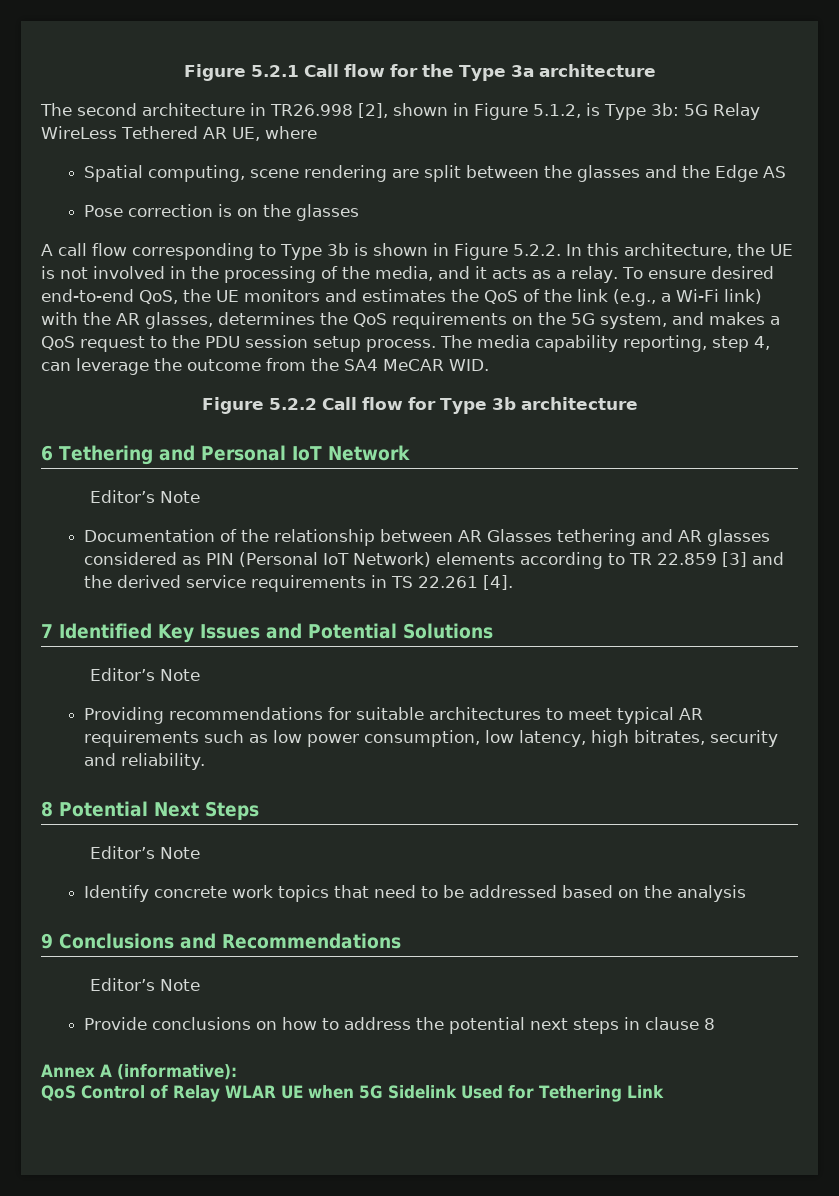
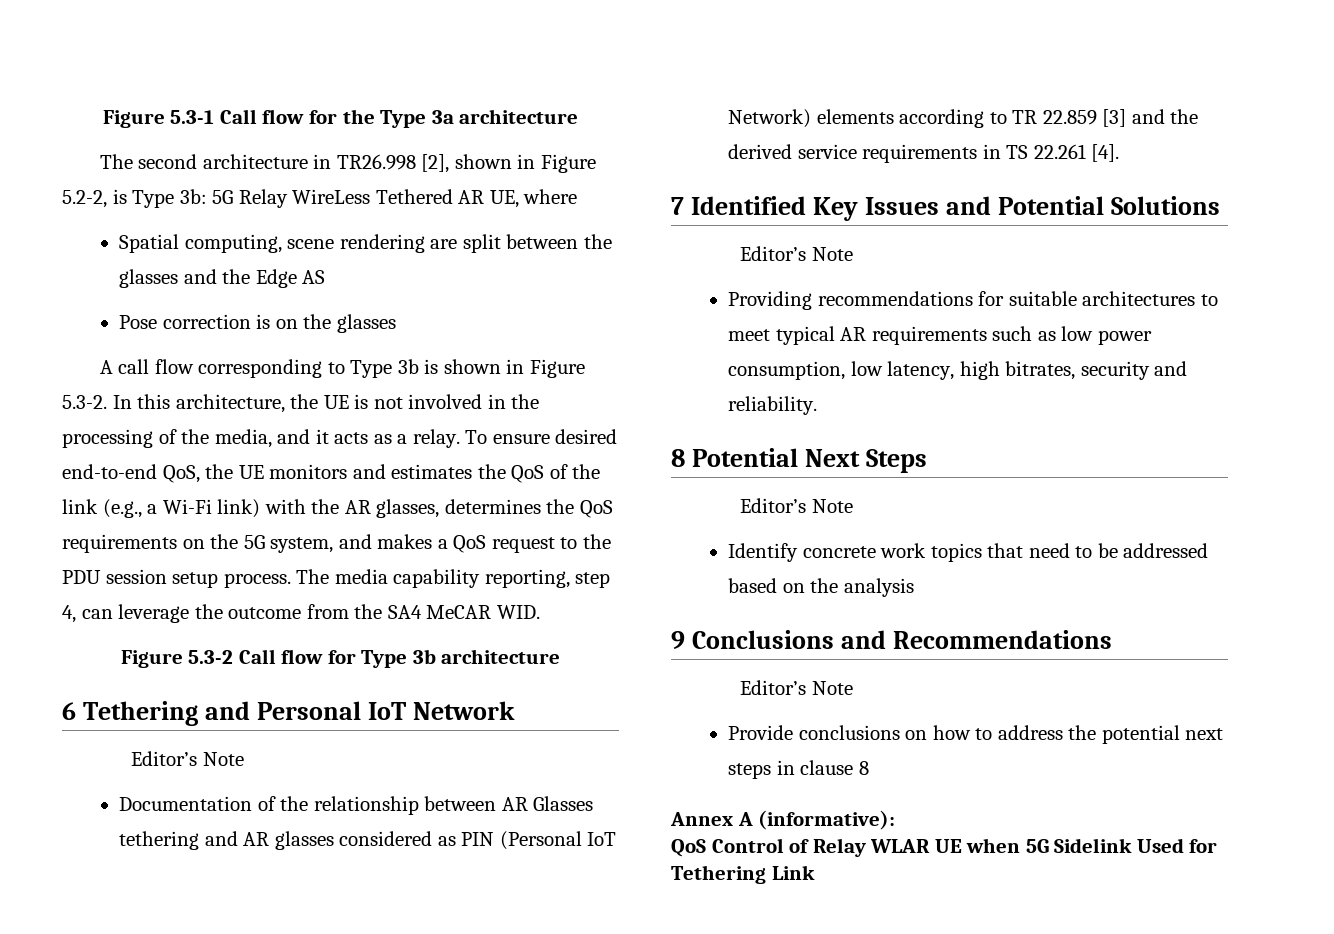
[183,64,299,81] Figure 5.2.1 -> [102,110,215,128] Figure 5.3-1
[532,104,581,118] 5.1.2, -> [62,190,107,208] 5.2-2,
[512,244,561,256] 5.2.2. -> [62,395,107,409] 5.3-2.
[268,398,317,410] 5.2.2 -> [188,650,234,664] 5.3-2

